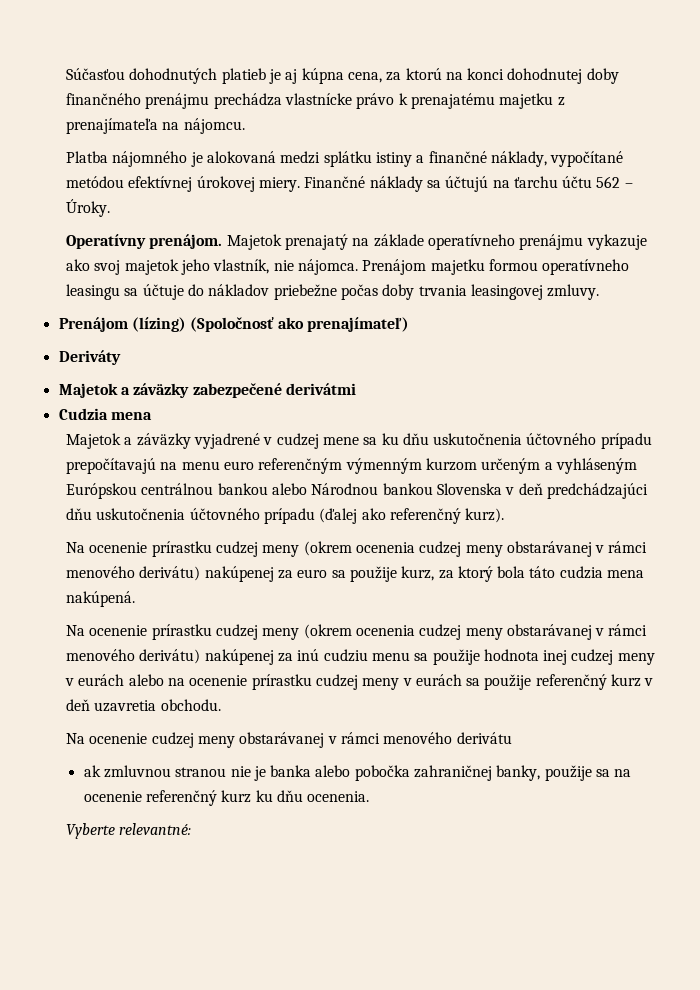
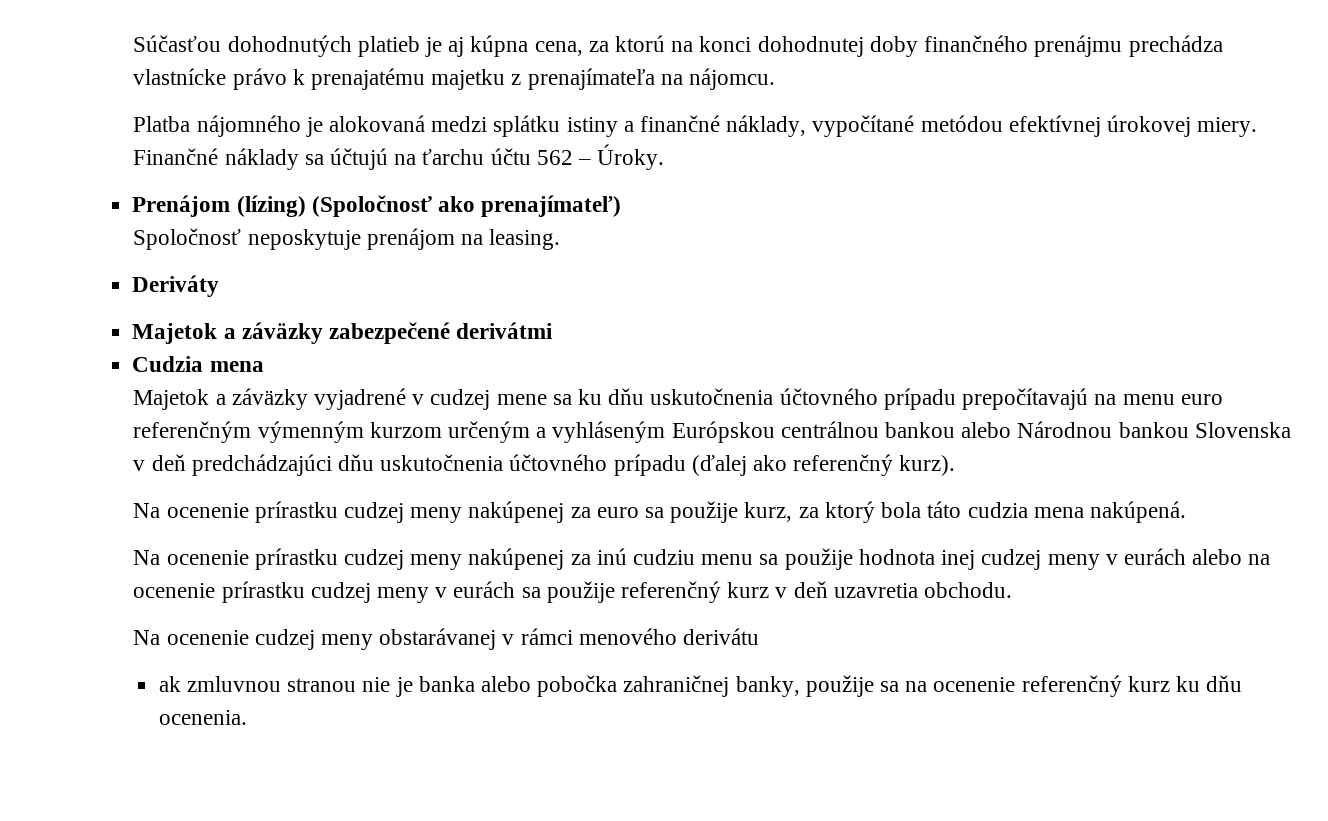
[65,234,647,250] [65,259,630,275] [65,284,600,300] // Operatívny prenájom. Majetok prenajatý na základe operatívneho prenájmu vykazuje ako svoj majetok jeho vlastník, nie nájomca. Prenájom majetku formou operatívneho leasingu sa účtuje do nákladov priebežne počas doby trvania leasingovej zmluvy. -> (665, 157) none
(409, 324) none -> [133,228,561,250] // Spoločnosť neposkytuje prenájom na leasing.
[303,541,648,557] [65,566,201,581] (okrem ocenenia cudzej meny obstarávanej v rámci menového derivátu) -> (463, 515) none
[303,624,648,640] [65,649,201,664] (okrem ocenenia cudzej meny obstarávanej v rámci menového derivátu) -> (463, 562) none
[65,823,192,839] // Vyberte relevantné: -> (247, 717) none

